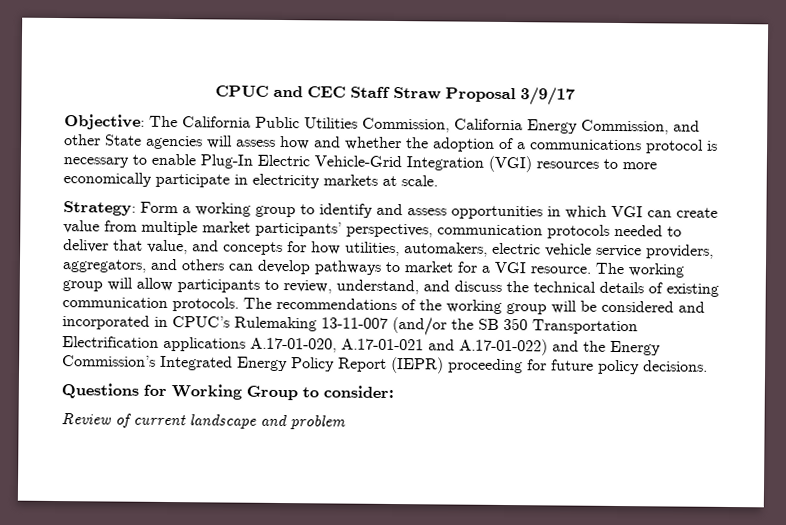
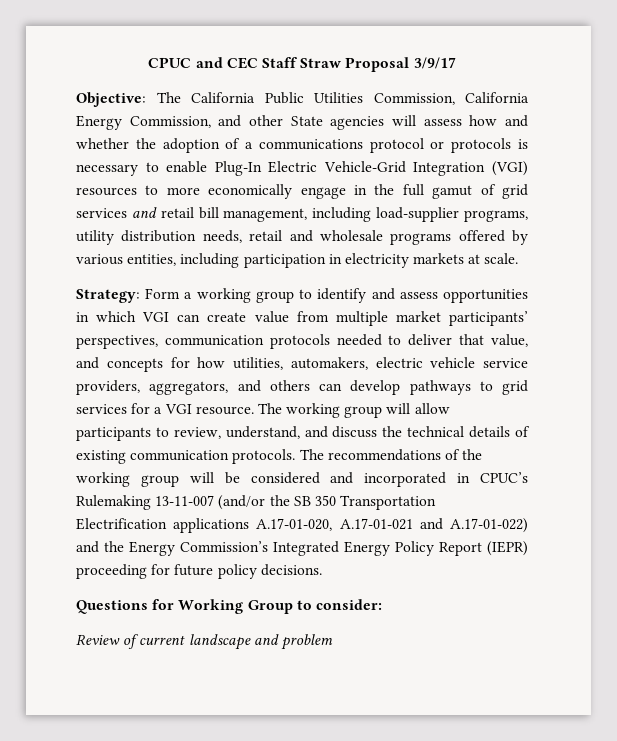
(704, 146) none -> [430,138,512,153] or protocols
[155,173,230,188] participate -> [300,184,528,199] [76,207,528,222] [76,230,528,245] [76,253,326,268] engage in the full gamut of grid services and retail bill management, including load-supplier programs, utility distribution needs, retail and wholesale programs offered by various entities, including participation
[404,261,454,273] market -> [502,380,528,395] [76,404,127,414] grid services

